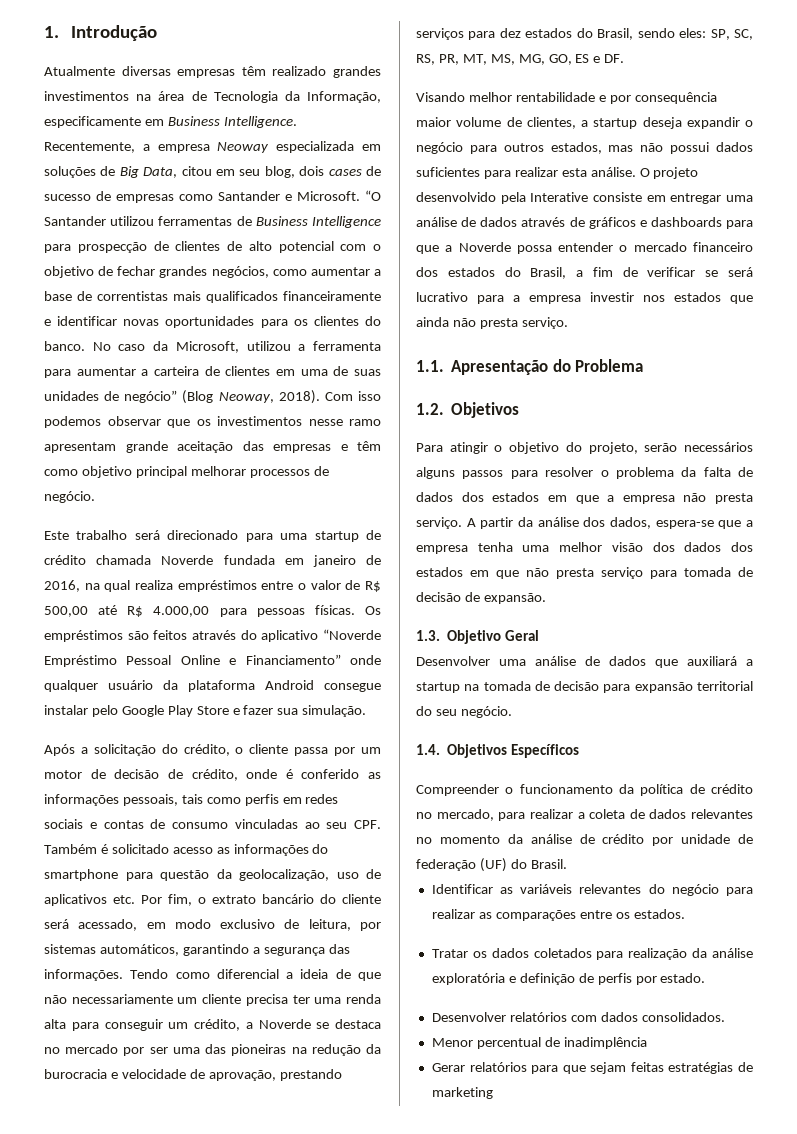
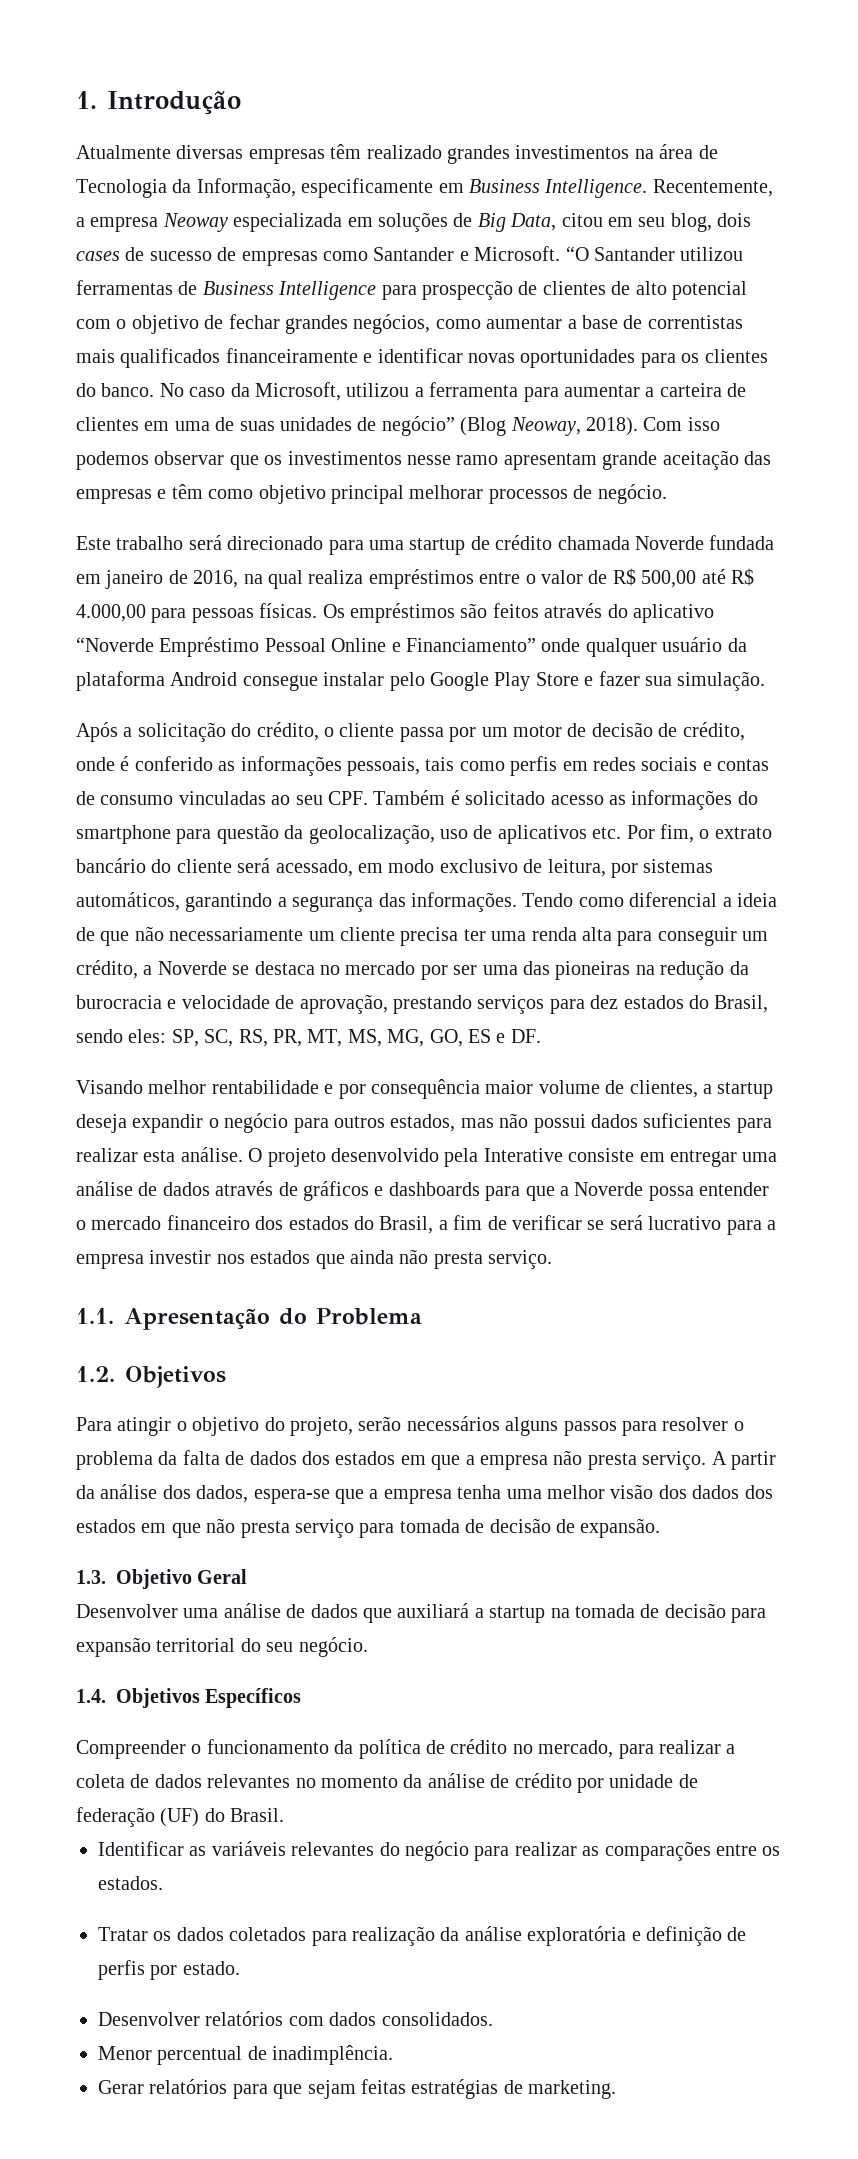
[563,1037,647,1049] inadimplência -> [272,2045,394,2065] inadimplência.
[431,1087,493,1099] marketing -> [528,2080,617,2099] marketing.

